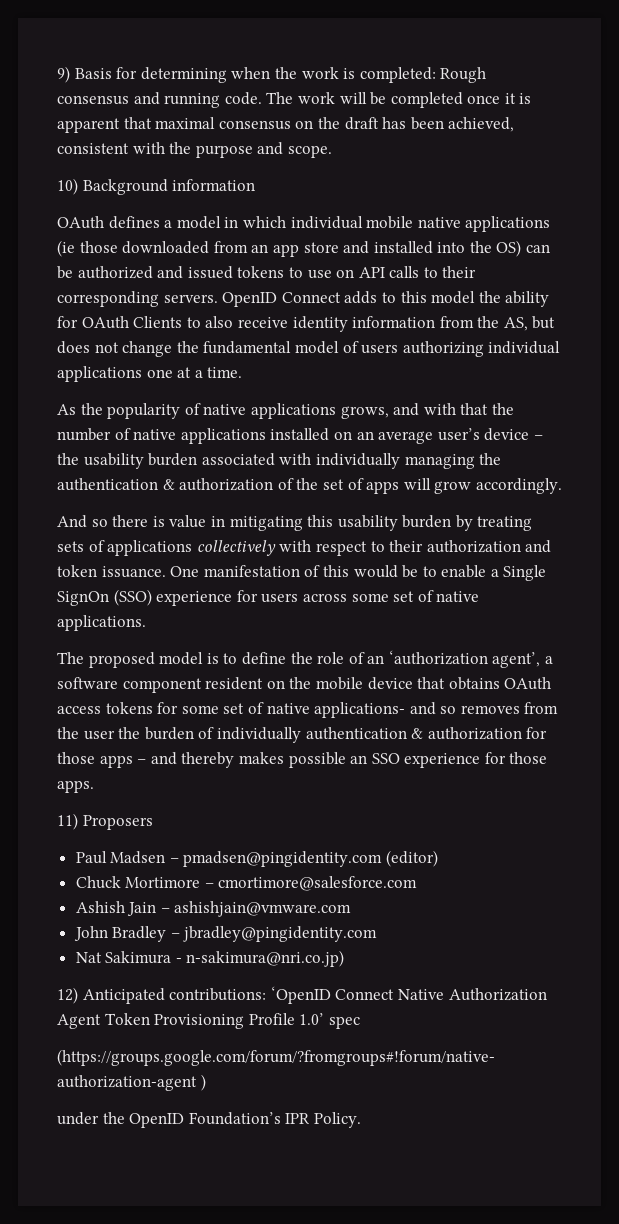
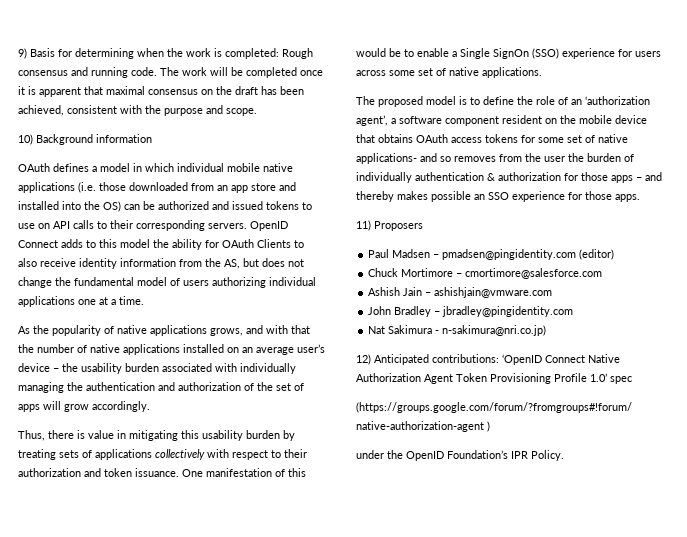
[57,240,75,257] (ie -> [78,182,96,193] (i.e.
[162,479,175,490] & -> [158,382,175,391] and
[57,515,108,528] And so -> [18,430,45,441] Thus,

